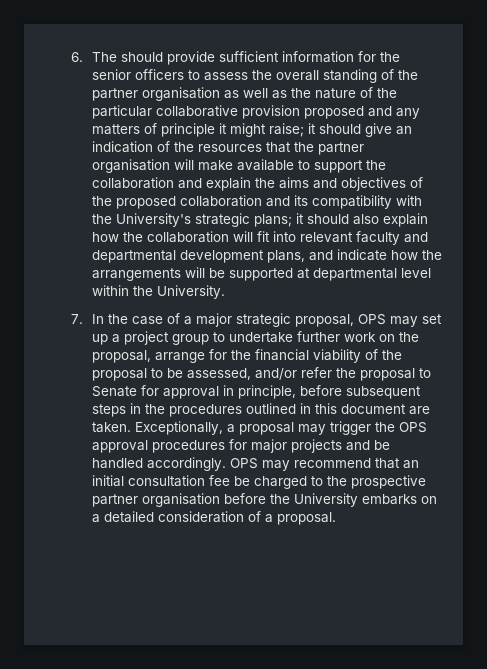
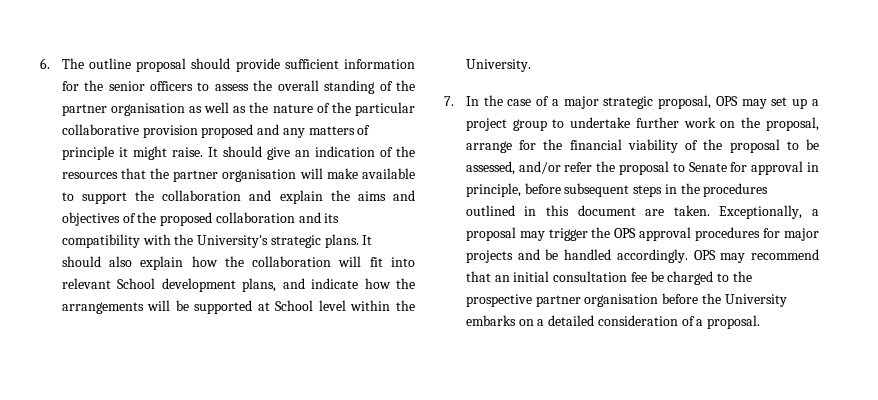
(118, 57) none -> [88,58,187,72] outline proposal
[269,123,317,137] raise; it -> [171,147,218,157] raise. It
[254,213,305,227] plans; it -> [324,234,373,248] plans. It
[356,231,429,245] [92,250,177,263] faculty and departmental -> [117,278,156,289] School
[313,268,398,281] departmental -> [275,300,314,311] School

